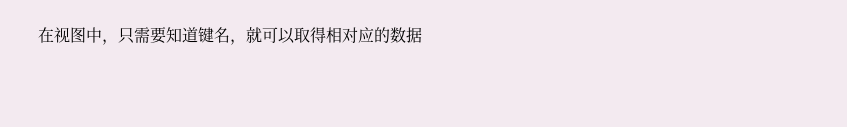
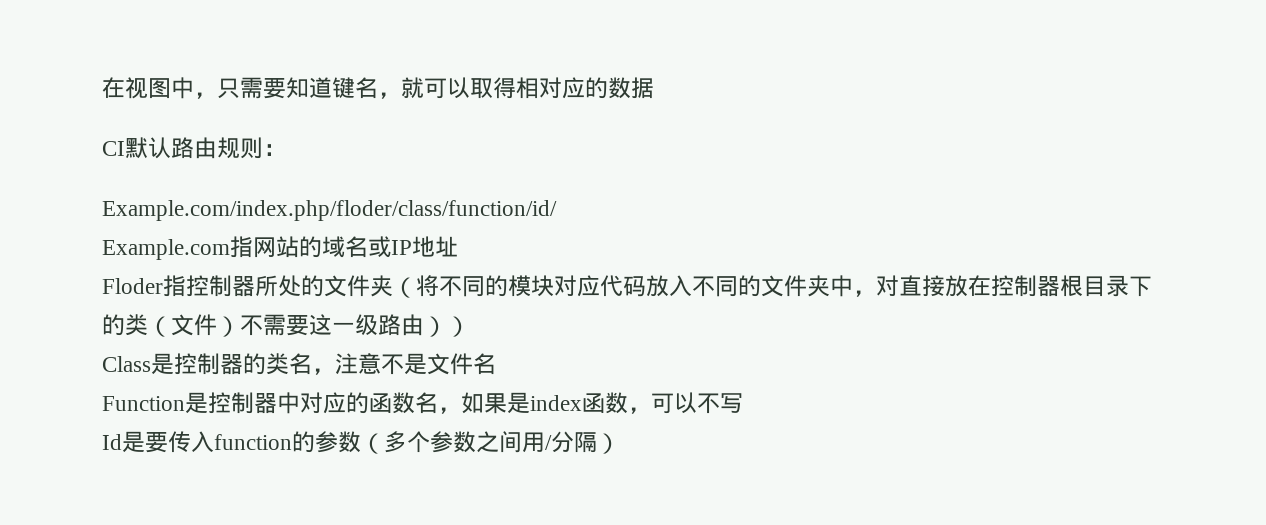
(422, 35) none -> [102,137,286,159] [102,200,557,221] [102,236,458,260] [102,275,1152,298] [102,314,470,337] [102,353,496,375] [102,392,743,414] [102,431,620,454] // CI默认路由规则： // Example.com/index.php/floder/class/function/id/ // Example.com指网站的域名或IP地址 // Floder指控制器所处的文件夹（将不同的模块对应代码放入不同的文件夹中，对直接放在控制器根目录下的类（文件）不需要这一级路由）） // Class是控制器的类名，注意不是文件名 // Function是控制器中对应的函数名，如果是index函数，可以不写 // Id是要传入function的参数（多个参数之间用/分隔）

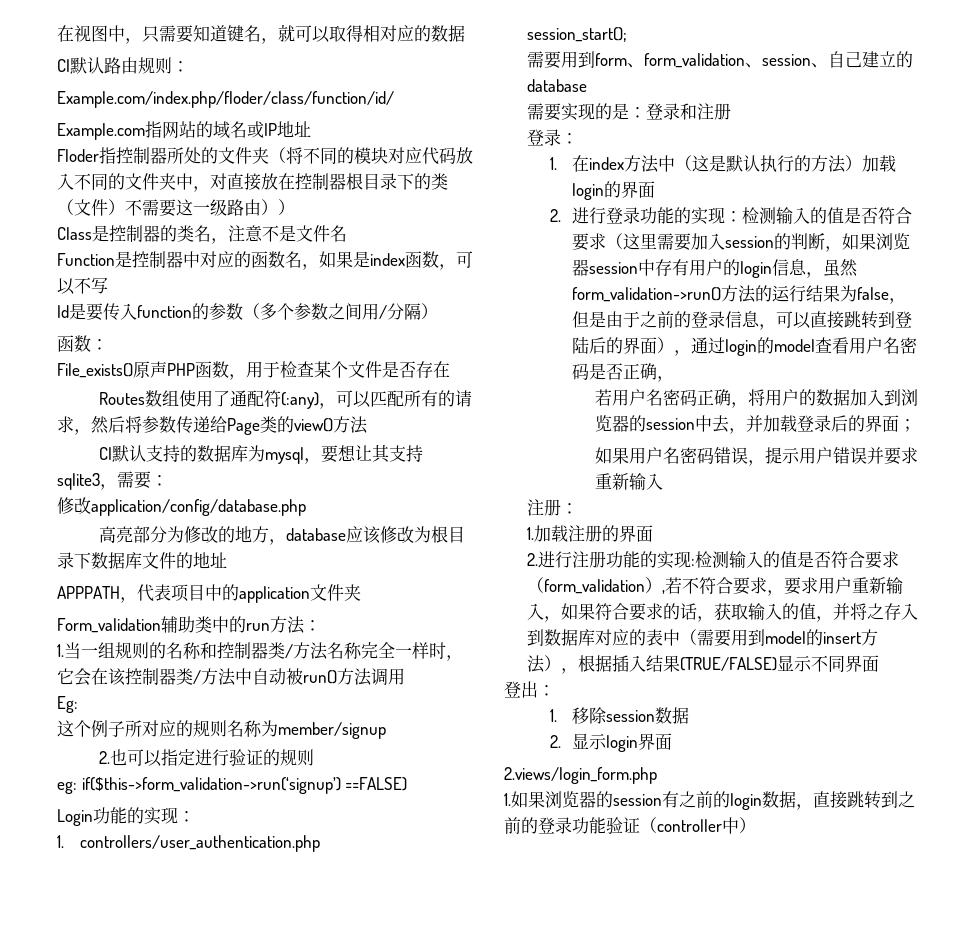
(620, 443) none -> [57,335,108,352] [57,361,450,380] [98,390,472,409] [57,416,368,435] [98,444,423,464] [57,471,168,490] [57,497,306,516] [98,526,465,545] [57,552,227,569] [57,584,361,603] [57,616,321,634] [57,642,463,661] [57,668,405,686] [57,696,78,713] [57,720,386,739] [98,749,314,767] [57,777,408,794] [57,807,195,826] [57,835,320,852] [526,27,627,42] [526,51,913,69] [526,79,587,92] [526,103,731,121] [526,129,578,146] [549,155,897,173] [572,181,656,200] [549,207,913,225] [572,233,911,252] [572,259,859,278] [572,285,907,304] [572,311,913,330] [572,336,918,356] [572,363,675,382] [595,389,919,408] [595,415,917,434] [595,447,919,466] [595,473,664,490] [526,499,578,516] [526,525,653,542] [526,551,899,569] [526,577,903,596] [526,603,918,622] [526,629,878,647] [526,655,879,674] [504,681,555,698] [549,707,690,724] [549,733,673,752] [504,767,657,784] [504,791,915,810] [504,817,756,834] // 函数： // File_exists()原声PHP函数，用于检查某个文件是否存在 // Routes数组使用了通配符(:any)，可以匹配所有的请求，然后将参数传递给Page类的view()方法 // CI默认支持的数据库为mysql，要想让其支持sqlite3，需要： // 修改application/config/database.php // 高亮部分为修改的地方，database应该修改为根目录下数据库文件的地址 // APPPATH，代表项目中的application文件夹 // Form_validation辅助类中的run方法： // 1.当一组规则的名称和控制器类/方法名称完全一样时，它会在该控制器类/方法中自动被run()方法调用 // Eg: // 这个例子所对应的规则名称为member/signup // 2.也可以指定进行验证的规则 // eg: if($this->form_validation->run(‘signup’) ==FALSE) // Login功能的实现： // 1. controllers/user_authentication.php // session_start(); // 需要用到form、form_validation、session、自己建立的database // 需要实现的是：登录和注册 // 登录： // 1.在index方法中（这是默认执行的方法）加载login的界面 // 2.进行登录功能的实现：检测输入的值是否符合要求（这里需要加入session的判断，如果浏览器session中存有用户的login信息，虽然form_validation->run()方法的运行结果为false，但是由于之前的登录信息，可以直接跳转到登陆后的界面），通过login的model查看用户名密码是否正确， // 若用户名密码正确，将用户的数据加入到浏览器的session中去，并加载登录后的界面； // 如果用户名密码错误，提示用户错误并要求重新输入 // 注册： // 1.加载注册的界面 // 2.进行注册功能的实现:检测输入的值是否符合要求（form_validation）,若不符合要求，要求用户重新输入，如果符合要求的话，获取输入的值，并将之存入到数据库对应的表中（需要用到model的insert方法），根据插入结果(TRUE/FALSE)显示不同界面 // 登出： // 1.移除session数据 // 2.显示login界面 // 2.views/login_form.php // 1.如果浏览器的session有之前的login数据，直接跳转到之前的登录功能验证（controller中）

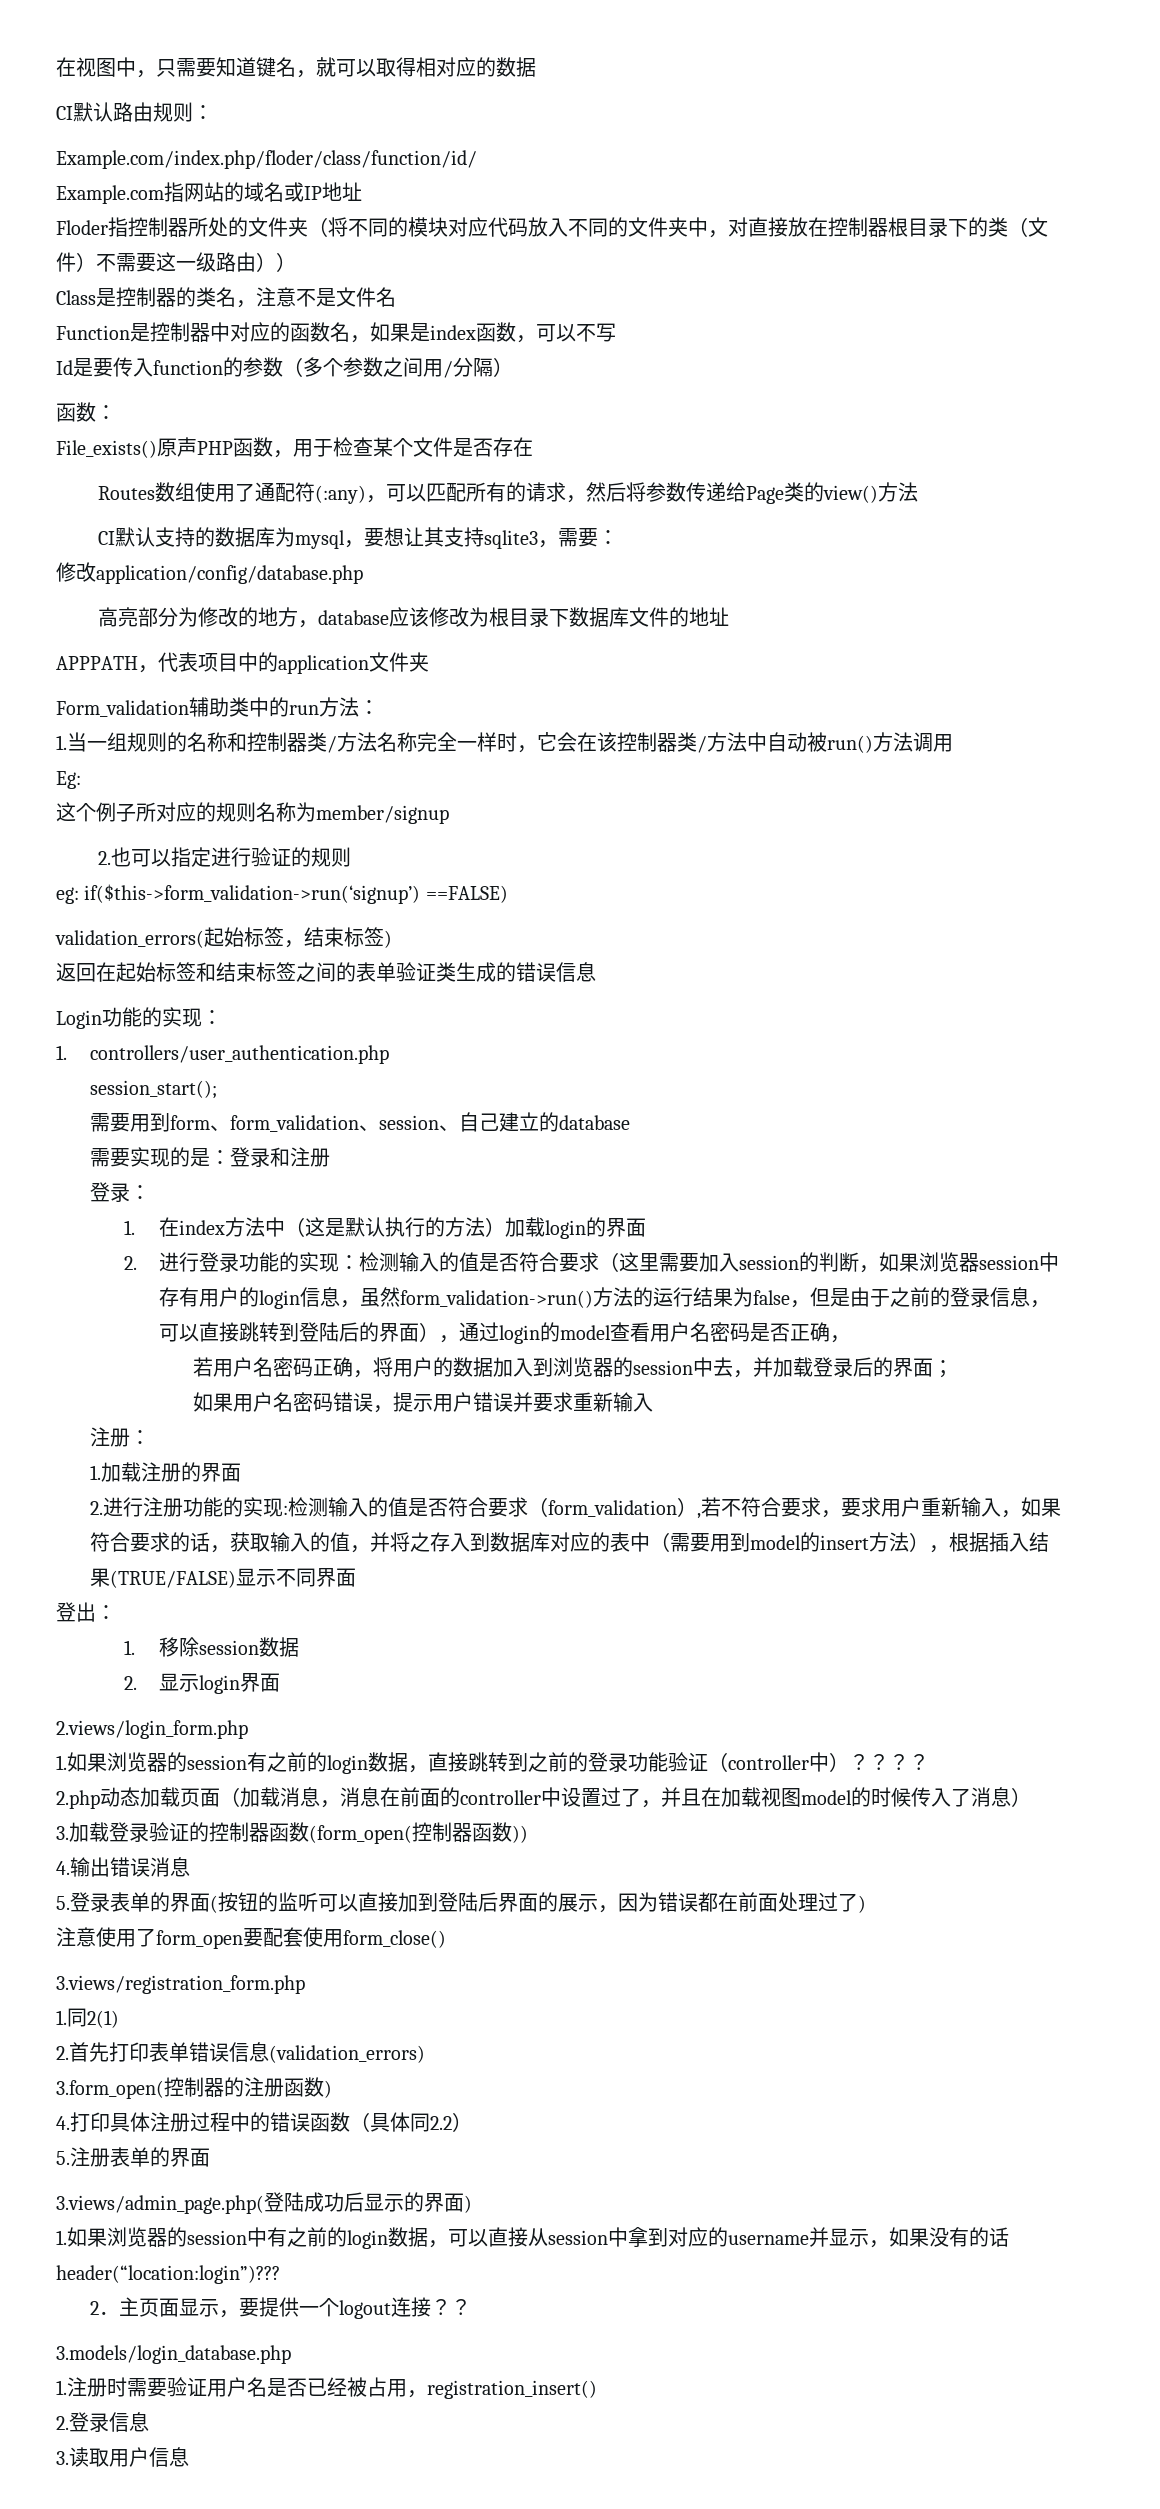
(408, 784) none -> [55,927,392,948] [56,962,596,982] // validation_errors(起始标签，结束标签) // 返回在起始标签和结束标签之间的表单验证类生成的错误信息
(756, 825) none -> [849,1754,929,1770] [56,1787,1031,1809] [56,1822,528,1844] [56,1857,190,1877] [56,1892,866,1913] [56,1927,446,1949] [56,1975,305,1994] [56,2008,119,2028] [56,2042,425,2063] [56,2077,332,2099] [56,2112,472,2132] [56,2147,210,2167] [56,2192,472,2214] [56,2227,1009,2249] [56,2265,280,2284] [90,2297,472,2319] [56,2345,291,2364] [56,2377,597,2399] [56,2412,149,2432] [56,2447,189,2467] ？？？？ // 2.php动态加载页面（加载消息，消息在前面的controller中设置过了，并且在加载视图model的时候传入了消息） // 3.加载登录验证的控制器函数(form_open(控制器函数)) // 4.输出错误消息 // 5.登录表单的界面(按钮的监听可以直接加到登陆后界面的展示，因为错误都在前面处理过了) // 注意使用了form_open要配套使用form_close() // 3.views/registration_form.php // 1.同2(1) // 2.首先打印表单错误信息(validation_errors) // 3.form_open(控制器的注册函数) // 4.打印具体注册过程中的错误函数（具体同2.2） // 5.注册表单的界面 // 3.views/admin_page.php(登陆成功后显示的界面) // 1.如果浏览器的session中有之前的login数据，可以直接从session中拿到对应的username并显示，如果没有的话header(“location:login”)??? // 2．主页面显示，要提供一个logout连接？？ // 3.models/login_database.php // 1.注册时需要验证用户名是否已经被占用，registration_insert() // 2.登录信息 // 3.读取用户信息

